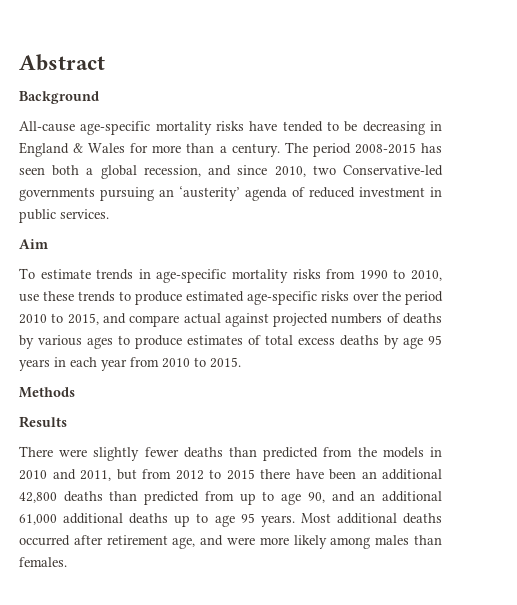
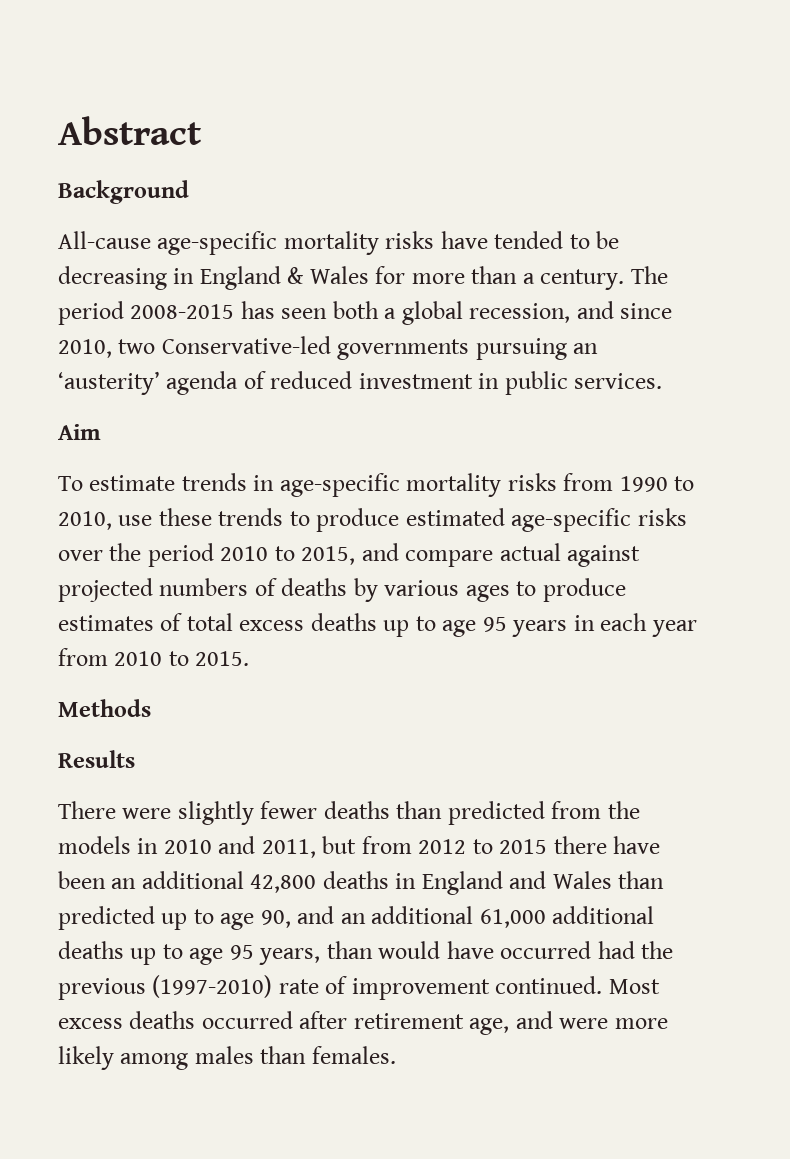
[384,335,399,349] by -> [383,616,436,637] up to
[109,491,234,505] than predicted from -> [395,871,665,895] [58,906,155,930] in England and Wales than predicted
[260,513,397,527] years. Most additional -> [259,941,674,965] [58,975,660,1000] [58,1018,123,1029] years, than would have occurred had the previous (1997-2010) rate of improvement continued. Most excess

